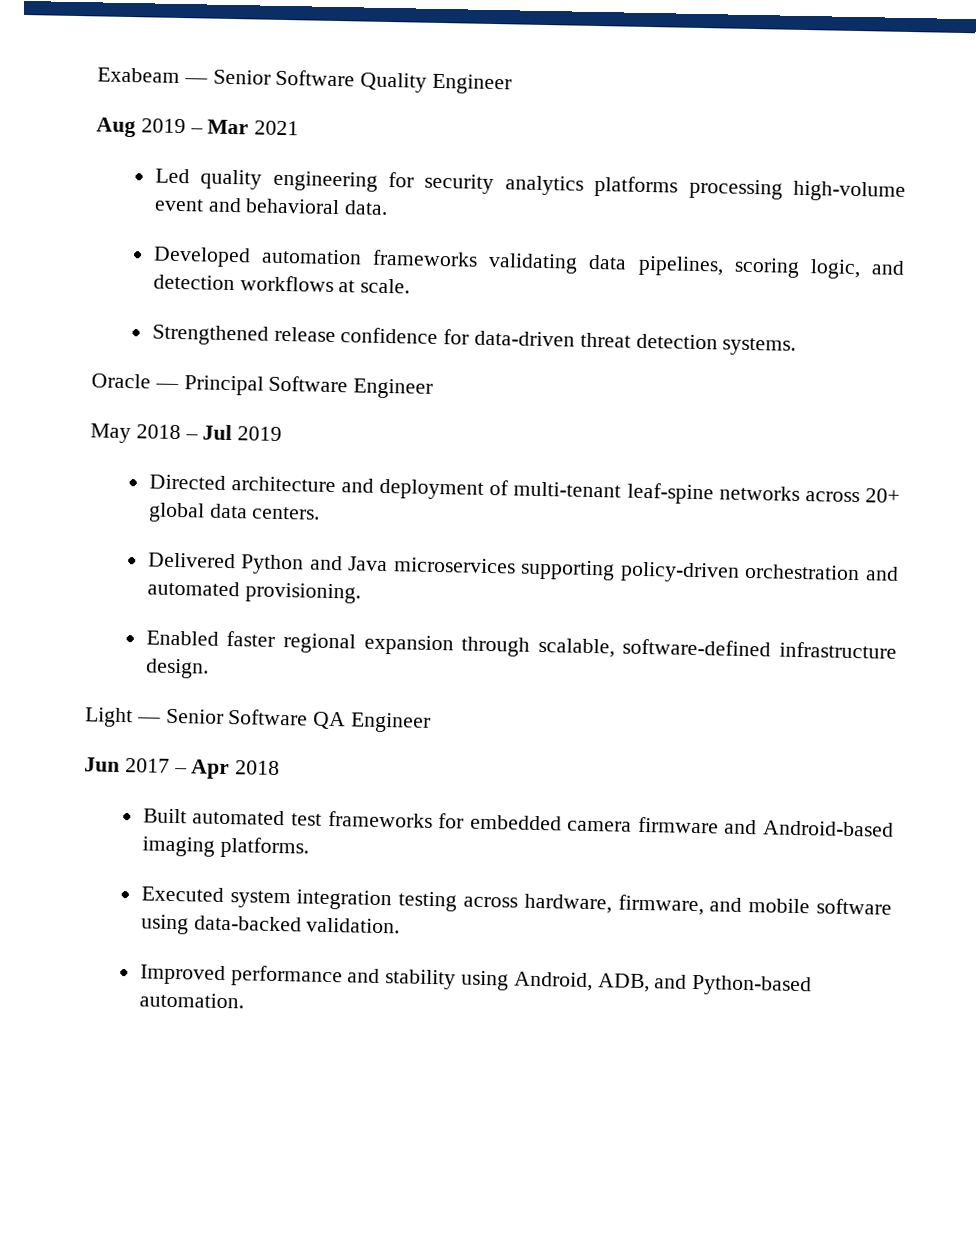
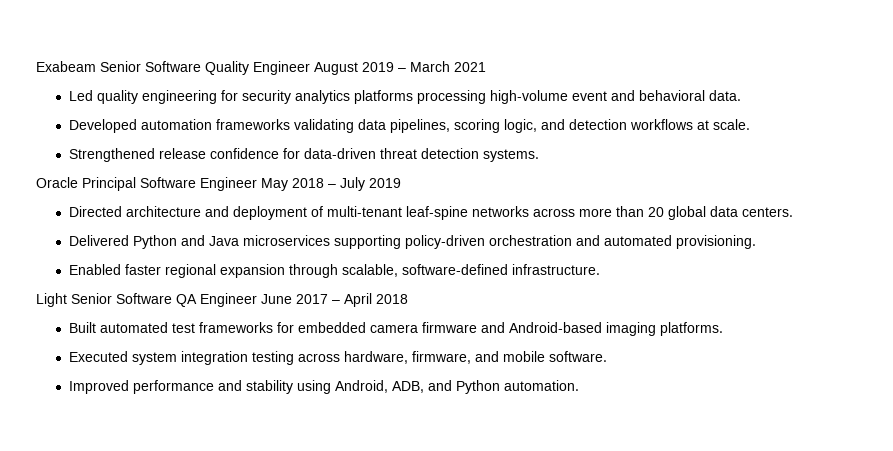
[183,78,208,84] — -> (96, 66) none
[96,117,136,138] // Aug -> [314,62,358,75] August
[207,119,250,135] Mar -> [410,61,450,72] March
[154,383,179,390] — -> (78, 182) none
(434, 388) // -> (257, 184) none
[202,424,233,441] Jul -> [340,177,365,191] July
[865,488,901,503] 20+ -> [578,206,664,217] more than 20
[779,641,897,659] [144,658,209,679] infrastructure design. -> [511,264,600,275] infrastructure.
[136,717,161,723] — -> (67, 300) none
[84,757,120,772] // Jun -> [261,294,292,304] June
[191,759,231,780] Apr -> [344,293,372,307] April
[815,898,892,915] [140,914,401,935] software using data-backed validation. -> [548,351,607,362] software.
[691,974,813,997] Python-based -> [455,380,500,394] Python

